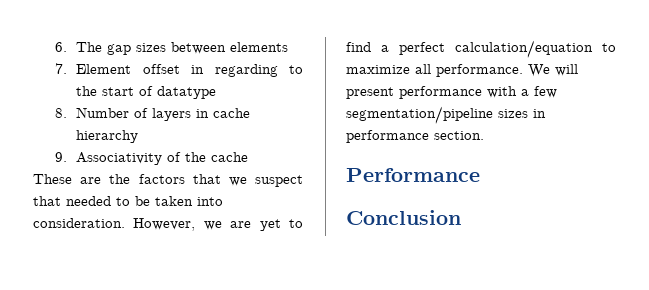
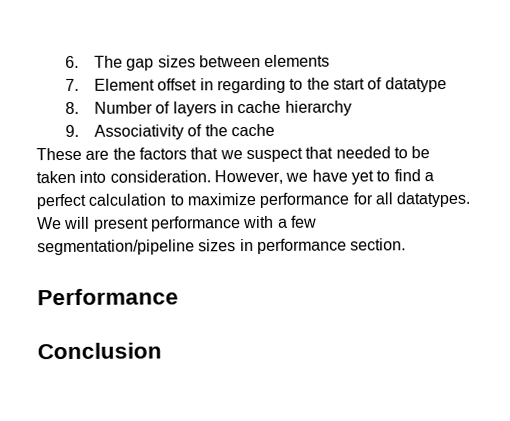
[230,221,252,228] are -> [311,169,348,182] have
[455,40,593,58] calculation/equation -> [88,193,167,206] calculation
[415,64,523,77] all performance. -> [259,191,471,208] performance for all datatypes.

